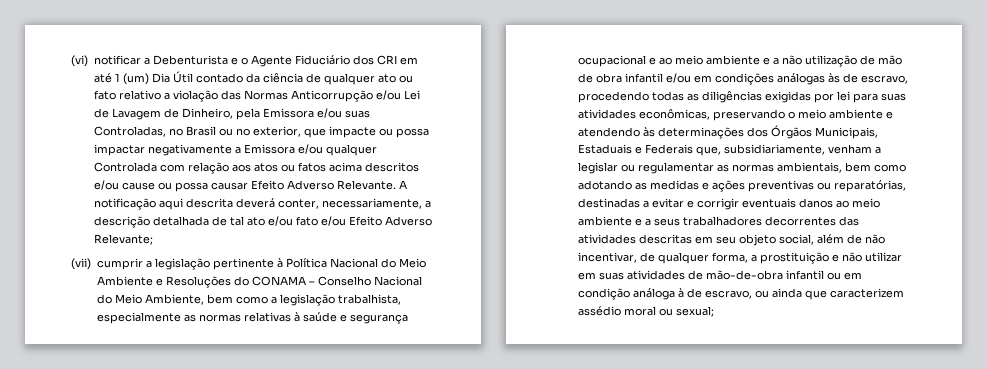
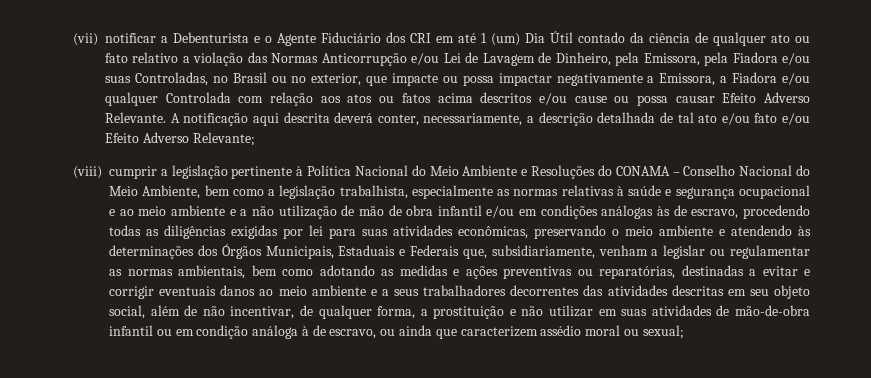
[71,55,88,67] (vi) -> [73,33,98,46] (vii)
[262,108,314,118] Emissora -> [643,52,778,66] Emissora, pela Fiadora
[243,144,295,154] Emissora -> [659,72,778,86] Emissora, a Fiadora
[71,258,91,270] (vii) -> [73,166,102,179] (viii)

